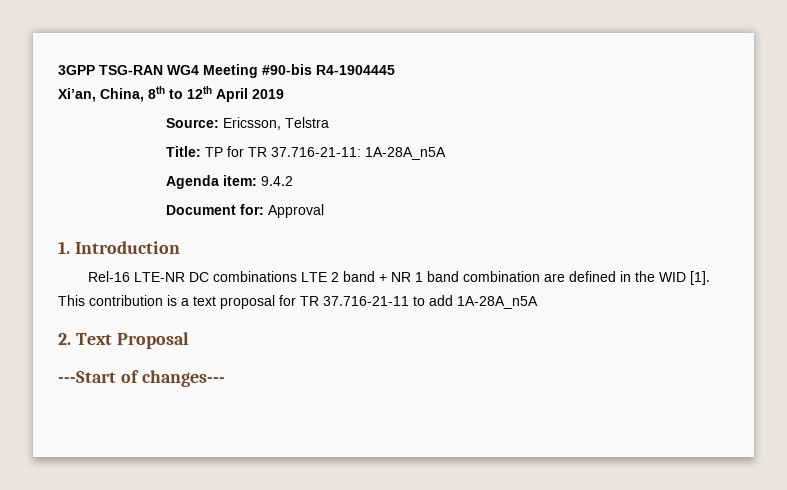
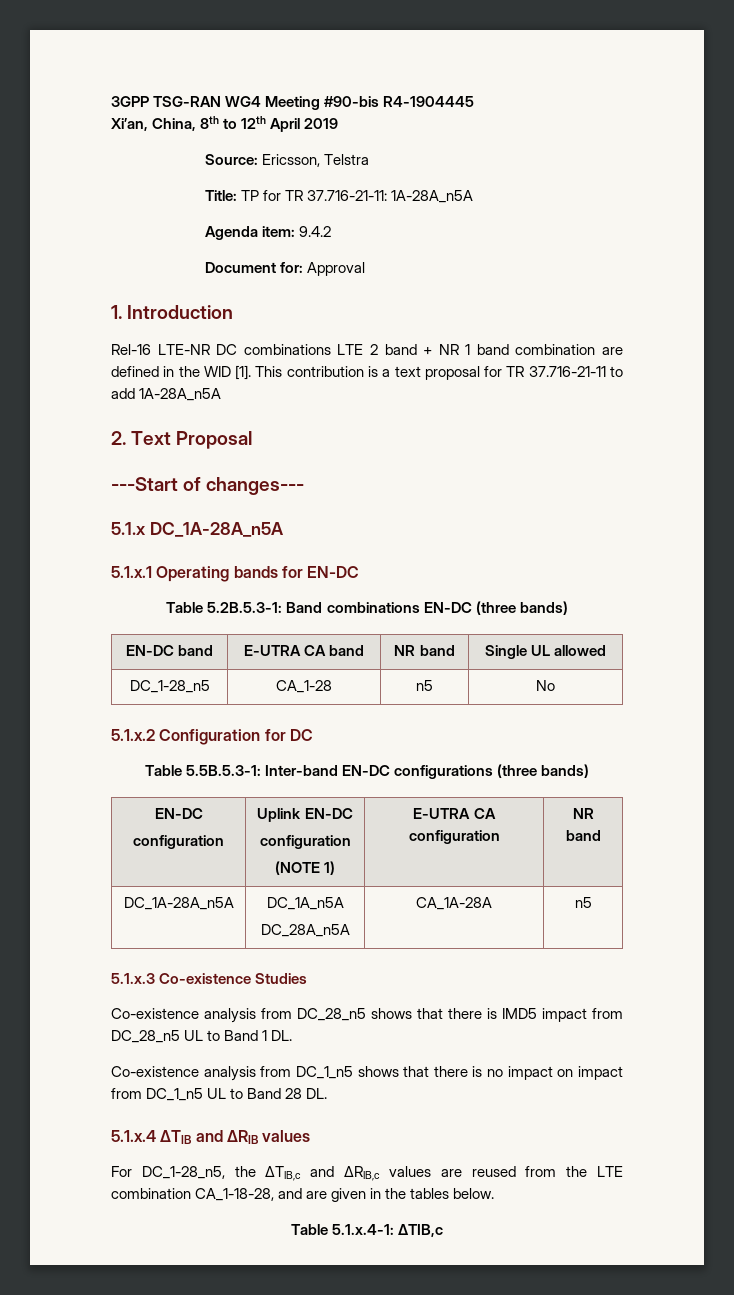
(225, 378) none -> [111,522,284,537] [111,566,360,582] [166,601,568,615] [125,645,214,656] [243,645,365,656] [394,645,455,656] [484,645,607,659] [129,680,210,693] [276,680,332,693] [416,680,433,691] [536,680,555,691] [111,729,313,745] [144,764,590,779] [154,808,203,819] [133,835,224,849] [257,808,353,822] [259,835,351,849] [274,861,336,875] [413,808,496,819] [408,830,500,844] [572,808,594,819] [565,830,601,841] [123,897,234,910] [266,897,344,910] [260,924,350,937] [416,897,492,910] [574,897,592,908] [111,973,308,984] [111,1008,623,1023] [111,1030,293,1043] [111,1066,623,1081] [111,1088,328,1101] [111,1130,311,1144] [111,1166,623,1181] [111,1188,495,1202] [290,1224,444,1237] // 5.1.x DC_1A-28A_n5A // 5.1.x.1 Operating bands for EN-DC // Table 5.2B.5.3-1: Band combinations EN-DC (three bands) // EN-DC band | E-UTRA CA band | NR band | Single UL allowed // DC_1-28_n5 | CA_1-28 | n5 | No // 5.1.x.2 Configuration for DC // Table 5.5B.5.3-1: Inter-band EN-DC configurations (three bands) // EN-DC // configuration | Uplink EN-DC // configuration // (NOTE 1) | E-UTRA CA configuration | NR band // DC_1A-28A_n5A | DC_1A_n5A // DC_28A_n5A | CA_1A-28A | n5 // 5.1.x.3 Co-existence Studies // Co-existence analysis from DC_28_n5 shows that there is IMD5 impact from DC_28_n5 UL to Band 1 DL. // Co-existence analysis from DC_1_n5 shows that there is no impact on impact from DC_1_n5 UL to Band 28 DL. // 5.1.x.4 ∆TIB and ∆RIB values // For DC_1-28_n5, the ΔTIB,c and ΔRIB,c values are reused from the LTE combination CA_1-18-28, and are given in the tables below. // Table 5.1.x.4-1: ΔTIB,c

